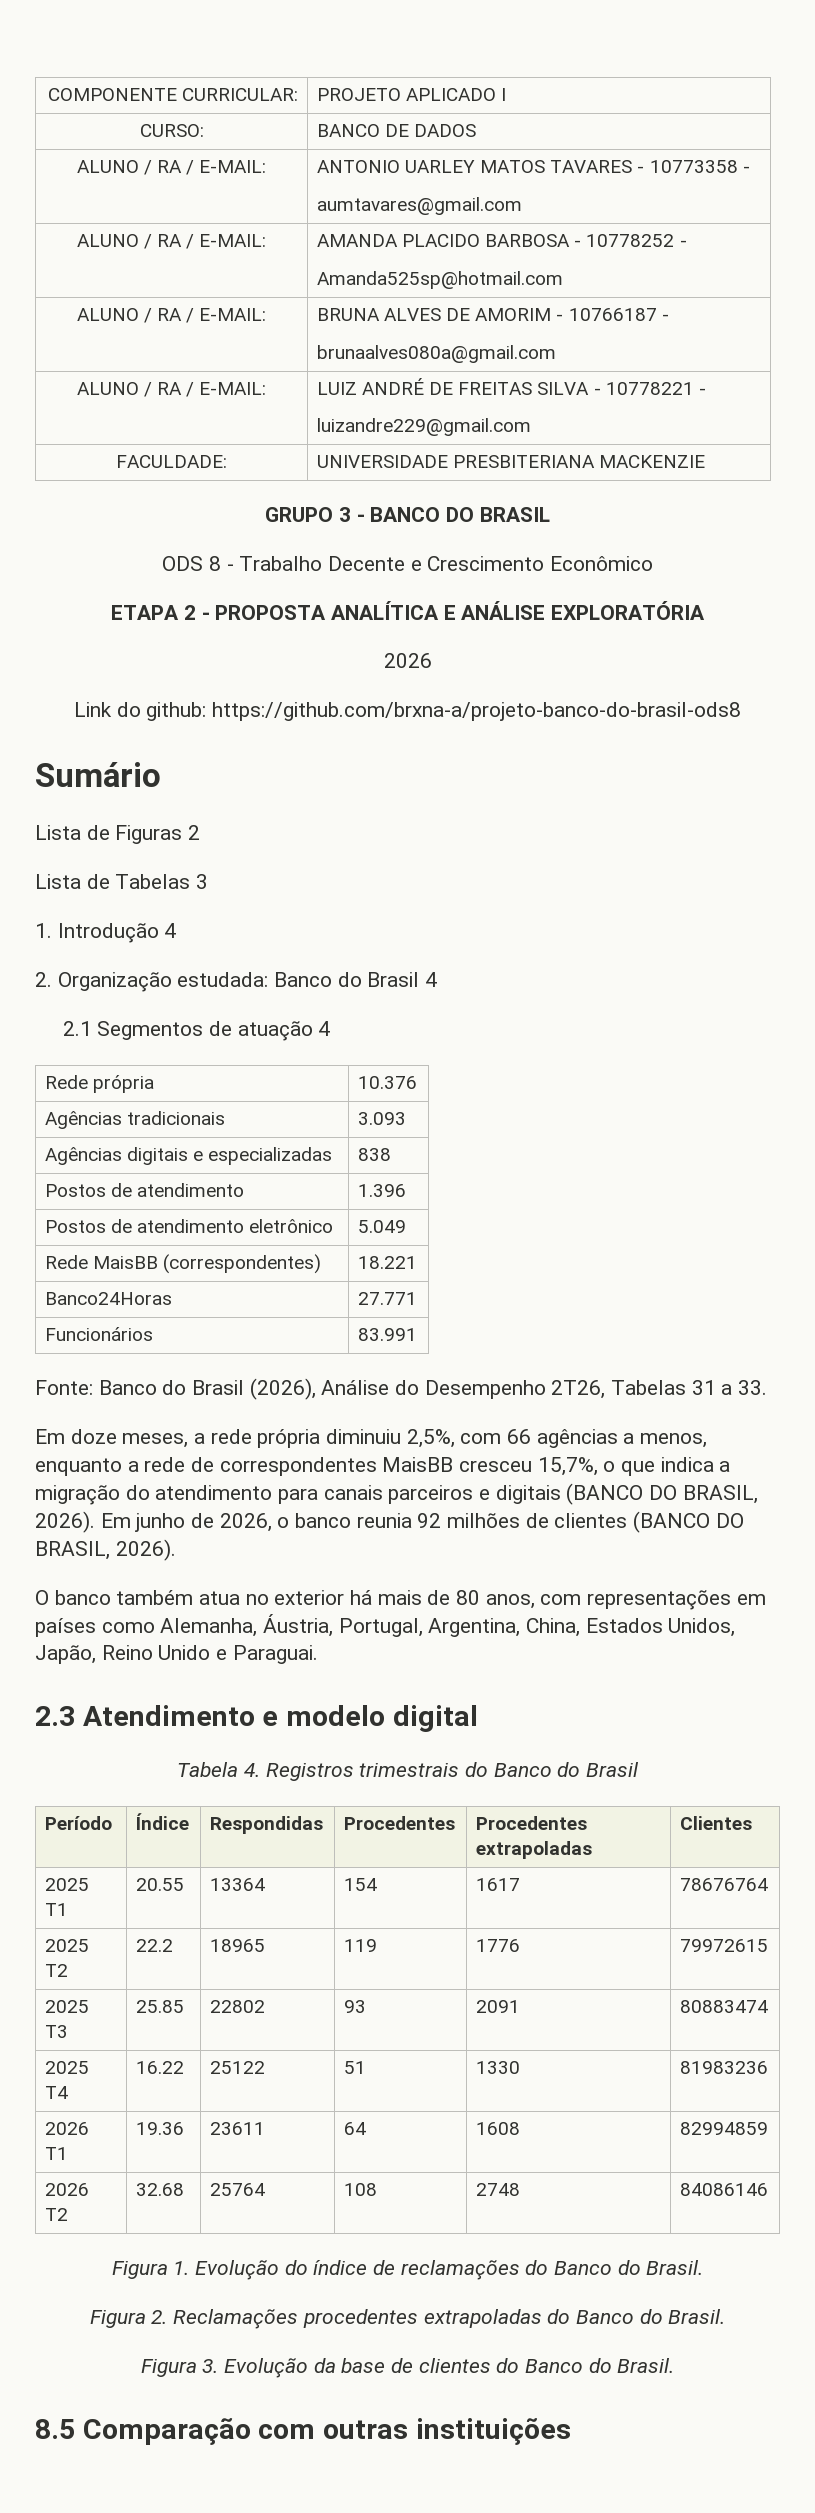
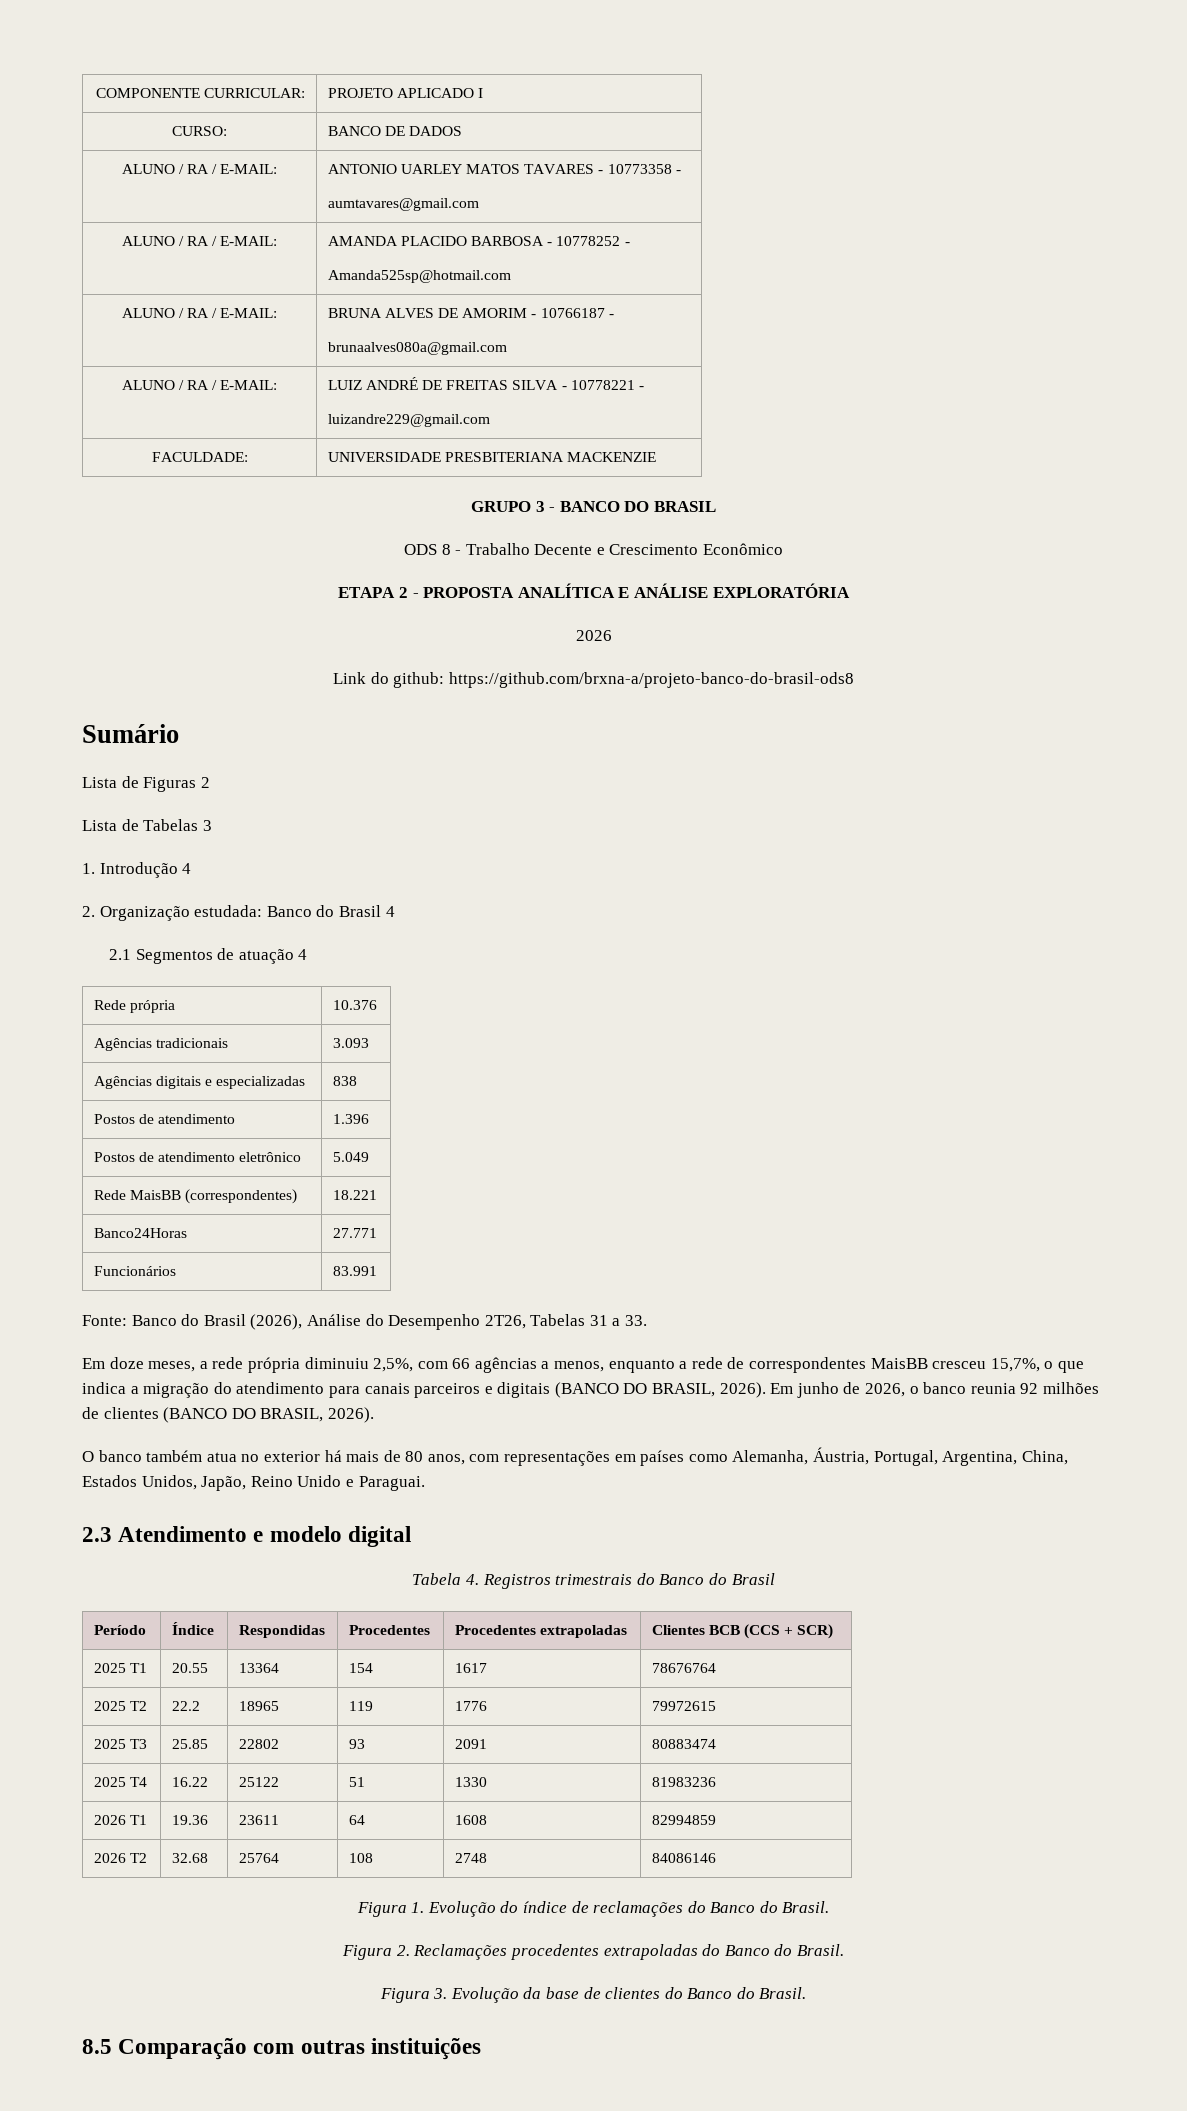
(752, 1823) none -> [708,1624,834,1639] BCB (CCS + SCR)

